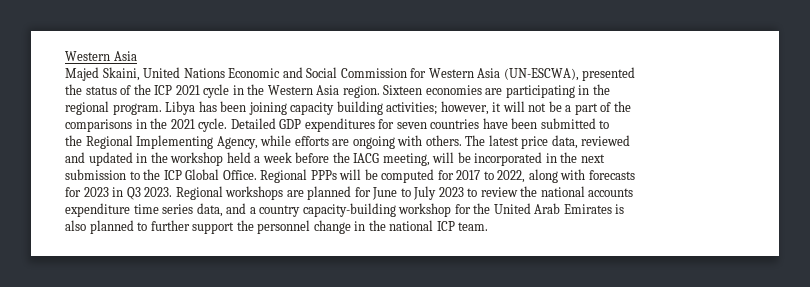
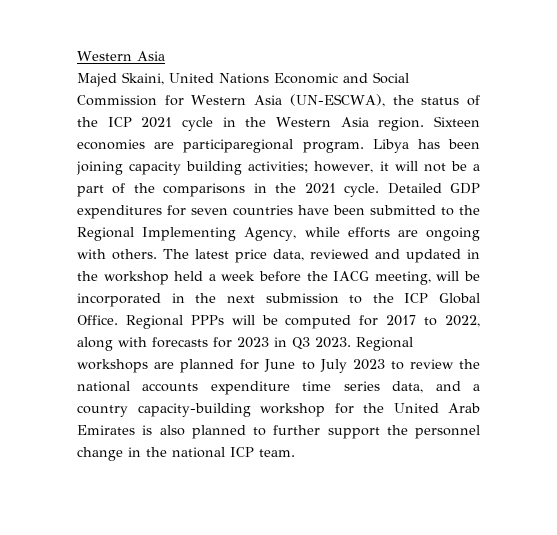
[582,67,636,81] presented // -> (385, 100) none
[505,84,610,98] [65,101,109,115] participating in the // regional -> [183,139,294,153] participaregional
(631, 106) // -> (155, 188) none
(610, 124) // -> (454, 211) none
(631, 140) // -> (369, 254) none
(605, 158) // -> (255, 299) none
(635, 175) // -> (208, 342) none
(634, 192) // -> (199, 387) none
(625, 209) // -> (153, 430) none

